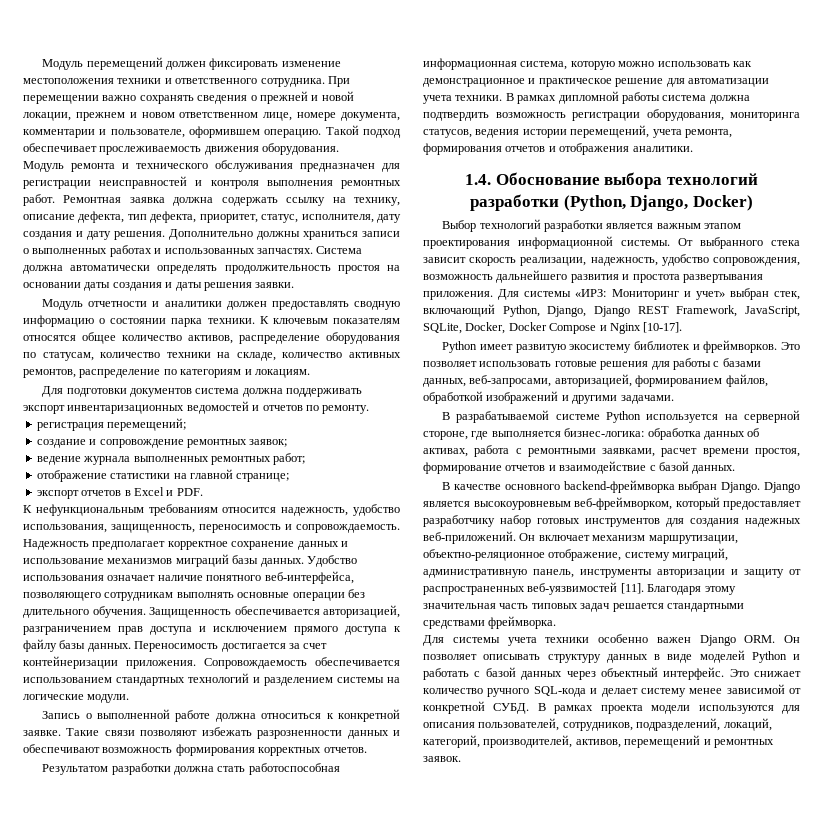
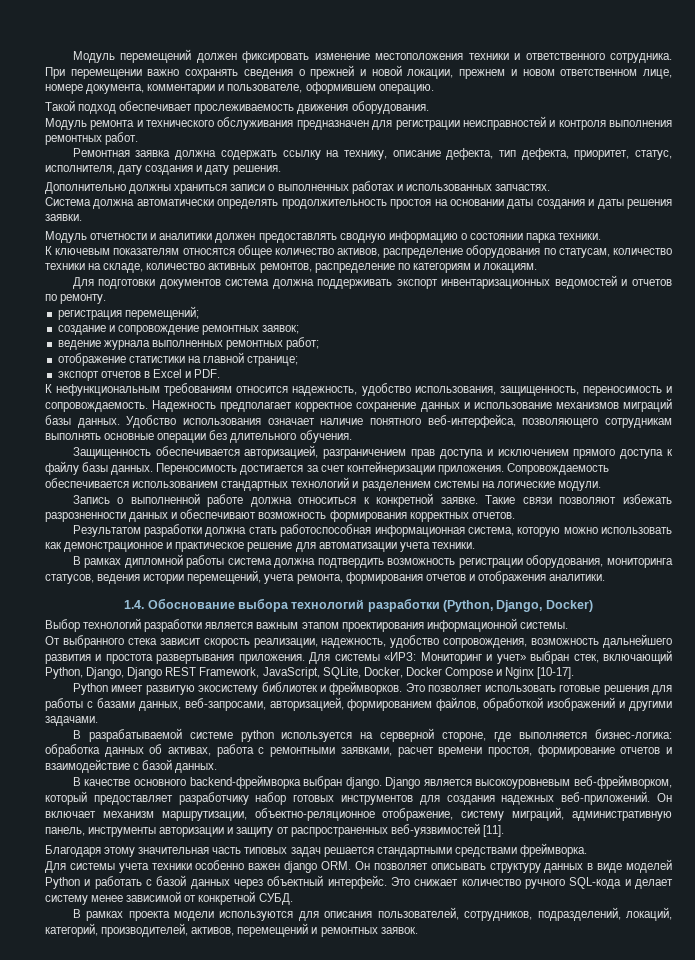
(322, 133) none -> (434, 89) //
(55, 200) none -> (139, 138) //
(165, 235) none -> (281, 170) //
(313, 251) none -> (550, 187) //
(255, 321) none -> (602, 236) //
(146, 612) none -> (352, 436) //
(503, 98) none -> (475, 545) //
(670, 243) none -> (568, 625) //
[606,411,642,423] Python -> [240,730,274,742] python
[721,482,761,493] Django. -> [345,777,382,789] django.
(644, 588) none -> (504, 831) //
[699,635,736,646] Django -> [284,861,318,873] django
(530, 708) none -> (293, 899) //

